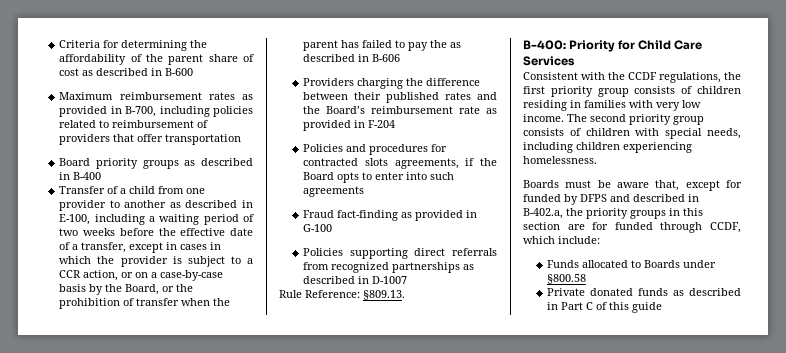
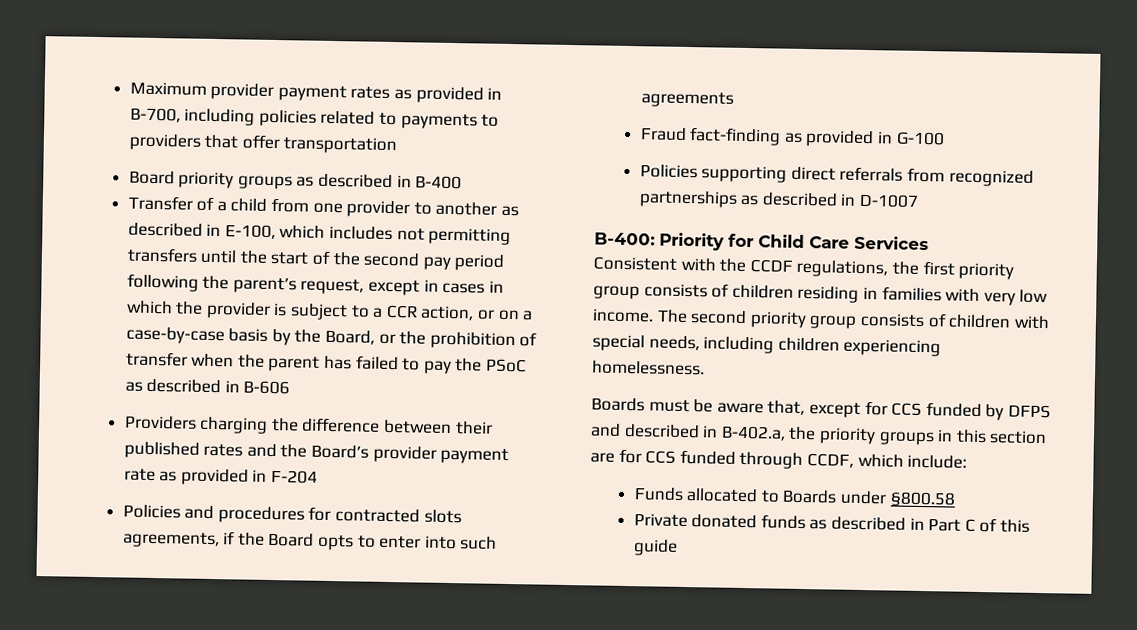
[59,40,208,51] [59,54,255,65] [59,68,194,76] [59,92,202,100] Criteria for determining the affordability of the parent share of cost as described in B-600 // Maximum reimbursement -> [129,81,347,102] Maximum provider payment
[112,120,209,128] reimbursement of -> [400,113,500,130] payments to
[94,214,254,225] [59,228,253,236] [59,242,127,253] including a waiting period of two weeks before the effective date of a transfer, -> [279,225,512,246] [126,247,506,271] [126,273,365,295] which includes not permitting transfers until the start of the second pay period following the parent’s request,
(448, 44) none -> [485,358,527,373] PSoC
[371,106,454,114] reimbursement -> [372,445,510,465] provider payment
[279,290,405,300] // Rule Reference: §809.13. -> (920, 200) none
(742, 184) none -> [891,402,923,417] CCS
(609, 226) none -> [645,450,677,464] CCS

